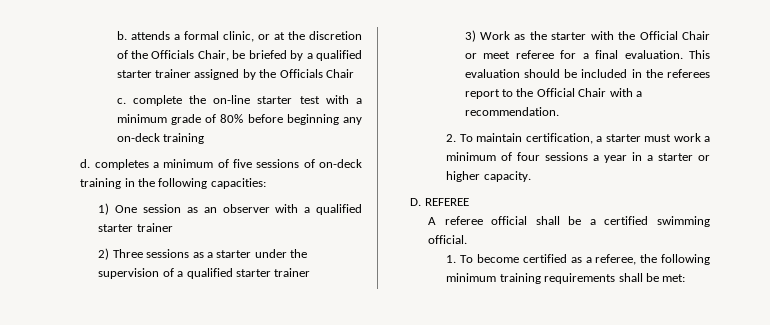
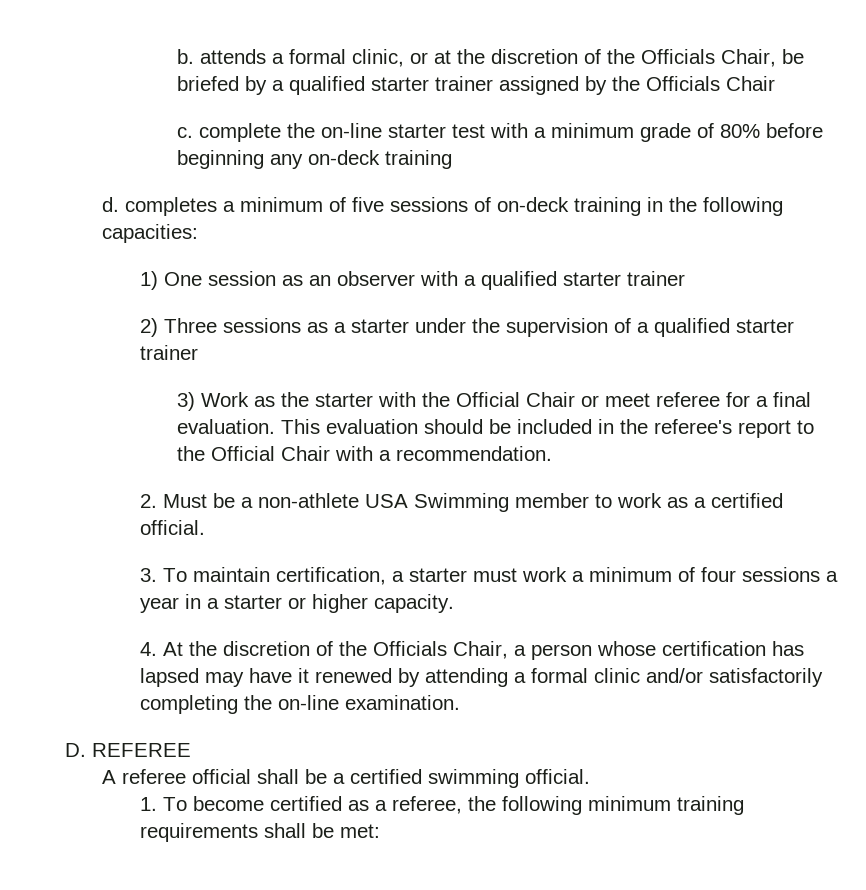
[667,69,710,78] referees -> [654,419,733,434] referee's
(457, 138) none -> [162,493,783,512] [139,520,205,535] [139,568,157,582] Must be a non-athlete USA Swimming member to work as a certified official. // 3.
(531, 176) none -> [139,641,804,660] [139,668,823,687] [139,695,460,714] // 4. At the discretion of the Officials Chair, a person whose certification has lapsed may have it renewed by attending a formal clinic and/or satisfactorily completing the on-line examination.

